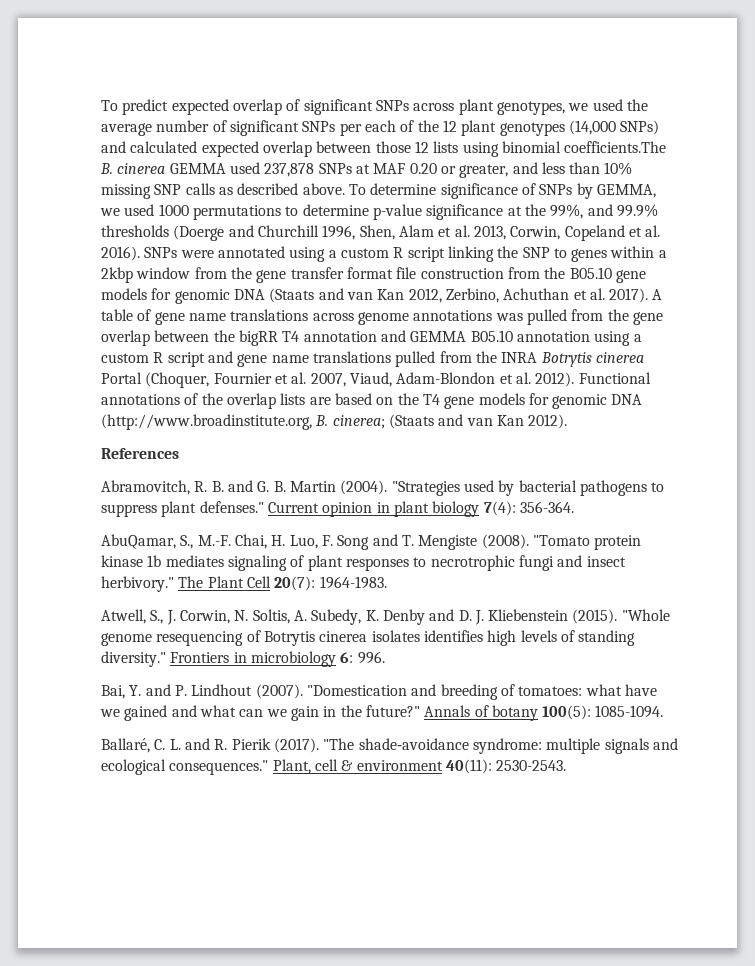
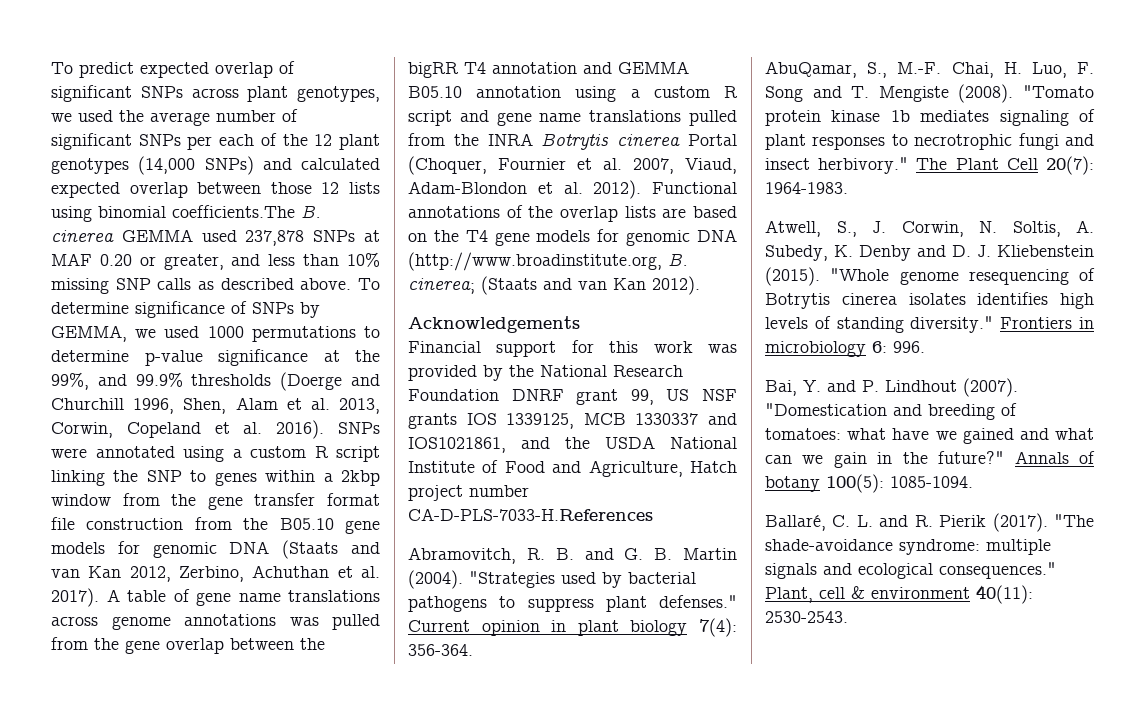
[101,448,179,459] References -> [408,316,580,333] [408,340,737,357] [408,365,683,381] [408,389,737,405] [408,413,737,429] [408,436,737,453] [408,460,737,477] [408,485,529,501] [408,508,653,521] Acknowledgements // Financial support for this work was provided by the National Research Foundation DNRF grant 99, US NSF grants IOS 1339125, MCB 1330337 and IOS1021861, and the USDA National Institute of Food and Agriculture, Hatch project number CA-D-PLS-7033-H.References

